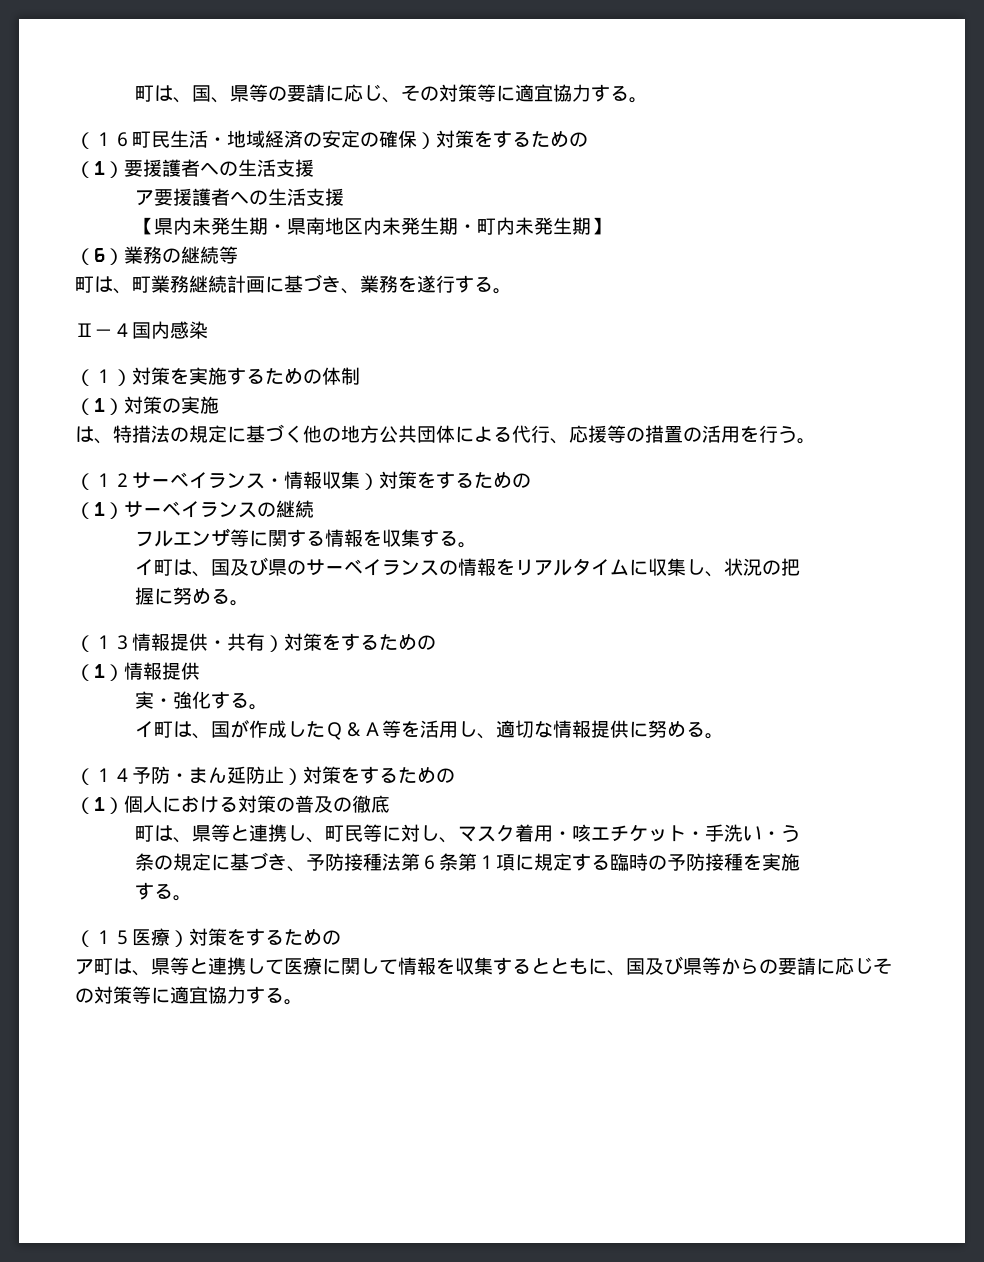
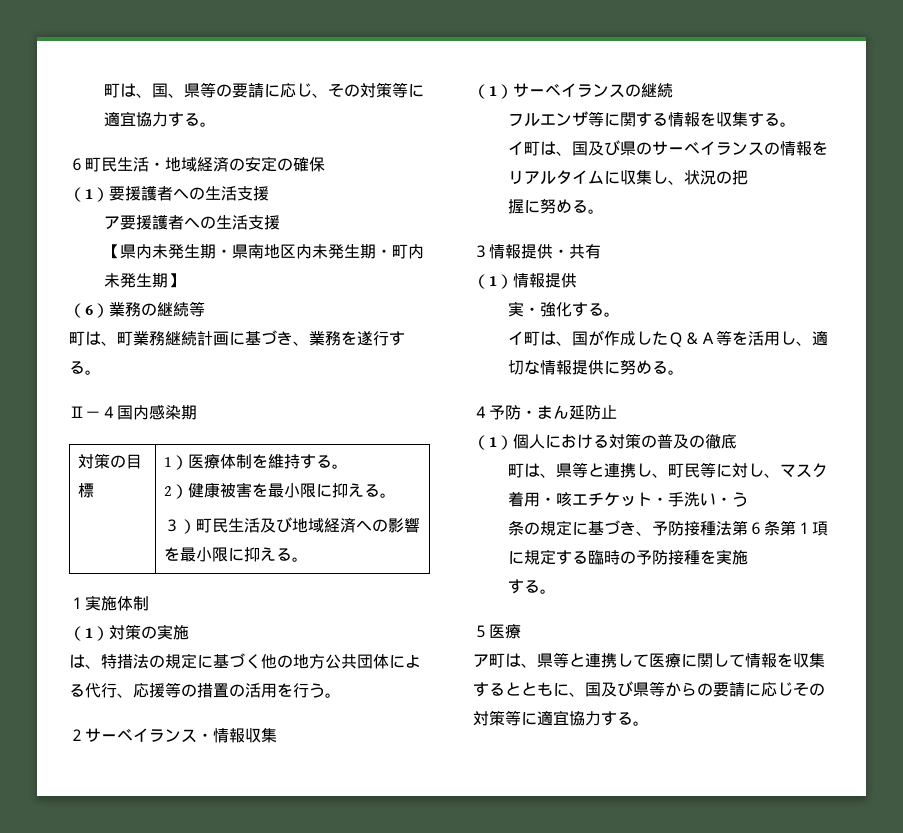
[75,132,113,149] （１ -> (217, 124) none
[417,130,588,149] ）対策をするための -> (325, 164) none
[75,367,322,386] // （１）対策を実施するための -> [181,405,197,420] [77,453,142,469] [77,483,94,498] [163,453,348,470] [163,482,396,499] [163,517,420,534] [163,547,308,562] [69,595,117,611] 期 // 対策の目標 | 1）医療体制を維持する。 // 2）健康被害を最小限に抑える。 // ３）町民生活及び地域経済への影響を最小限に抑える。 // １実施
[75,473,113,490] （１ -> (341, 695) none
[360,471,531,490] ）対策をするための -> (277, 735) none
[75,635,113,652] （１ -> (605, 211) none
[265,633,436,652] ）対策をするための -> (601, 251) none
[75,768,113,785] （１ -> (685, 372) none
[284,766,455,785] ）対策をするための -> (617, 412) none
[75,930,113,947] （１ -> (557, 591) none
[170,928,341,947] ）対策をするための -> (521, 631) none

